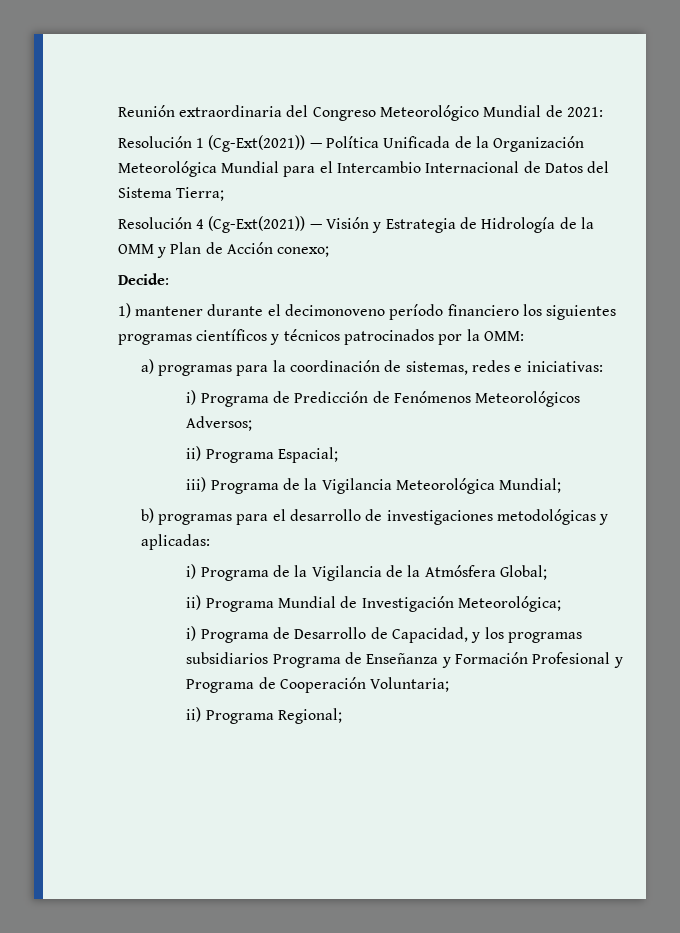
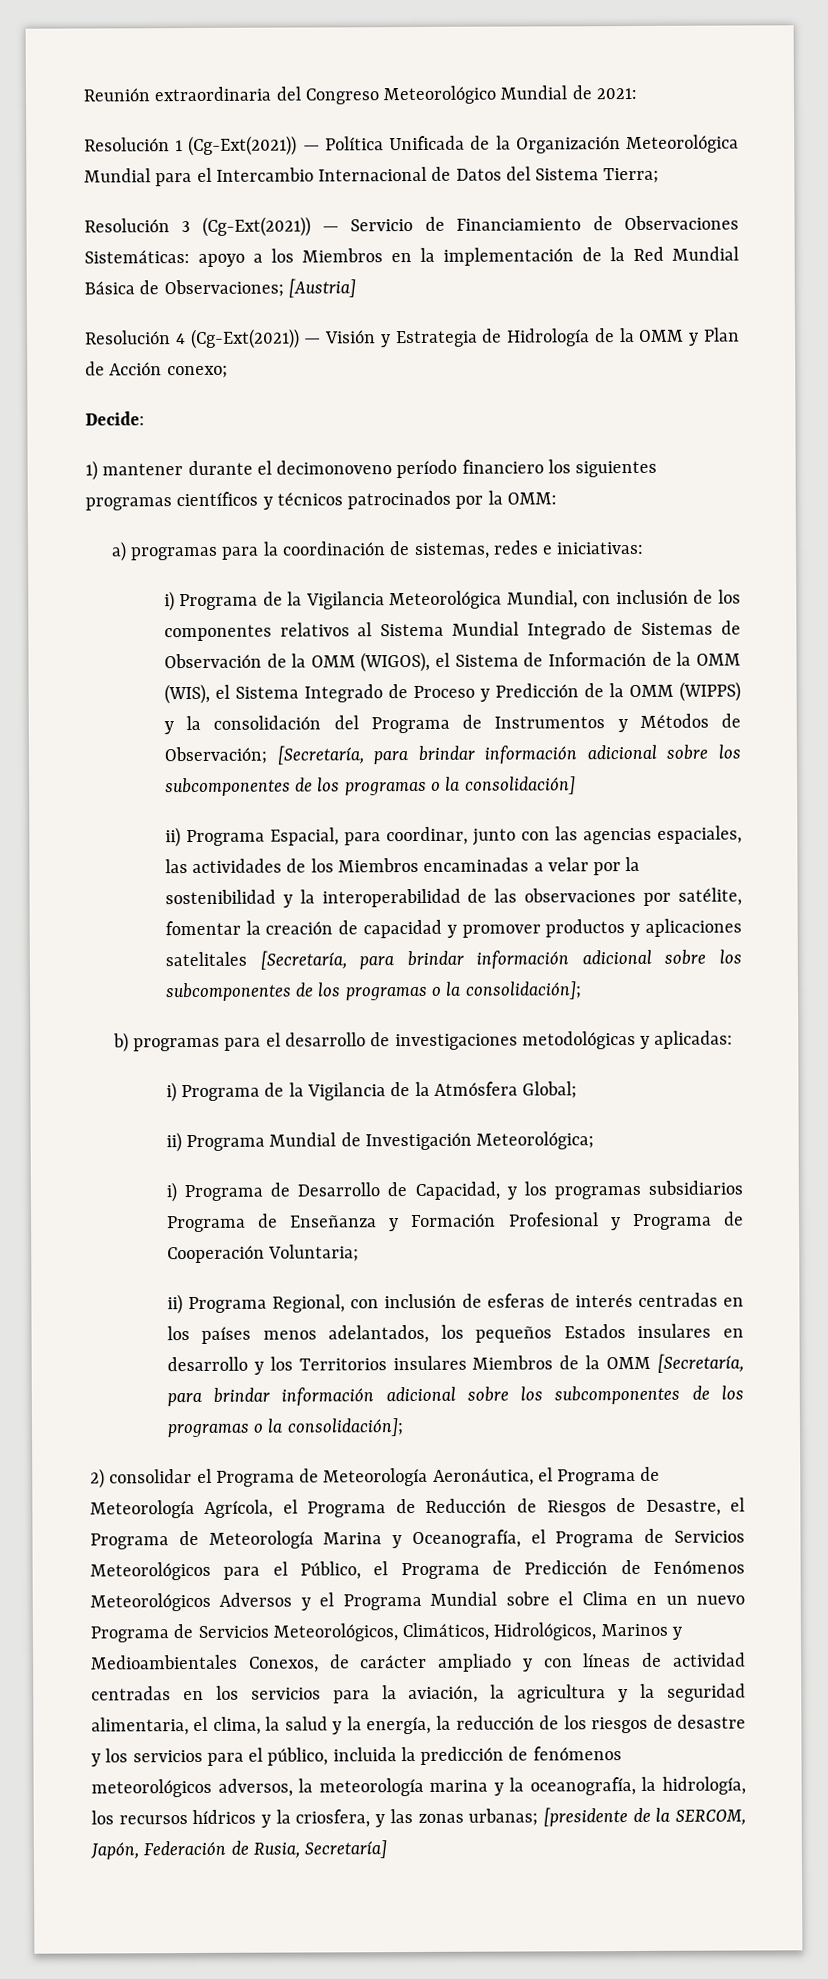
(225, 194) none -> [83,215,740,237] [83,246,739,267] [83,278,356,298] // Resolución 3 (Cg-Ext(2021)) — Servicio de Financiamiento de Observaciones Sistemáticas: apoyo a los Miembros en la implementación de la Red Mundial Básica de Observaciones; [Austria]
[294,391,581,407] [186,416,253,431] [186,446,338,463] [186,477,562,494] Predicción de Fenómenos Meteorológicos Adversos; // ii) Programa Espacial; // iii) Programa de la Vigilancia Meteorológica Mundial; -> [287,589,741,610] [163,620,741,642] [163,651,742,673] [163,681,742,705] [163,713,741,735] [163,744,741,765] [164,776,576,797] [164,825,742,848] [164,856,641,876] [164,887,742,908] [164,918,742,939] [164,949,742,970] [164,981,582,1002] la Vigilancia Meteorológica Mundial, con inclusión de los componentes relativos al Sistema Mundial Integrado de Sistemas de Observación de la OMM (WIGOS), el Sistema de Información de la OMM (WIS), el Sistema Integrado de Proceso y Predicción de la OMM (WIPPS) y la consolidación del Programa de Instrumentos y Métodos de Observación; [Secretaría, para brindar información adicional sobre los subcomponentes de los programas o la consolidación] // ii) Programa Espacial, para coordinar, junto con las agencias espaciales, las actividades de los Miembros encaminadas a velar por la sostenibilidad y la interoperabilidad de las observaciones por satélite, fomentar la creación de capacidad y promover productos y aplicaciones satelitales [Secretaría, para brindar información adicional sobre los subcomponentes de los programas o la consolidación];
[277,708,342,724] Regional; -> [271,1292,744,1313] [166,1323,744,1344] [166,1353,744,1375] [166,1385,744,1407] [166,1418,404,1438] [89,1466,661,1489] [89,1497,746,1519] [89,1528,745,1550] [89,1559,745,1581] [89,1591,746,1612] [89,1622,682,1643] [90,1652,746,1673] [90,1683,747,1704] [90,1714,747,1736] [90,1746,622,1767] [90,1776,746,1798] [90,1807,746,1828] [89,1840,388,1860] Regional, con inclusión de esferas de interés centradas en los países menos adelantados, los pequeños Estados insulares en desarrollo y los Territorios insulares Miembros de la OMM [Secretaría, para brindar información adicional sobre los subcomponentes de los programas o la consolidación]; // 2) consolidar el Programa de Meteorología Aeronáutica, el Programa de Meteorología Agrícola, el Programa de Reducción de Riesgos de Desastre, el Programa de Meteorología Marina y Oceanografía, el Programa de Servicios Meteorológicos para el Público, el Programa de Predicción de Fenómenos Meteorológicos Adversos y el Programa Mundial sobre el Clima en un nuevo Programa de Servicios Meteorológicos, Climáticos, Hidrológicos, Marinos y Medioambientales Conexos, de carácter ampliado y con líneas de actividad centradas en los servicios para la aviación, la agricultura y la seguridad alimentaria, el clima, la salud y la energía, la reducción de los riesgos de desastre y los servicios para el público, incluida la predicción de fenómenos meteorológicos adversos, la meteorología marina y la oceanografía, la hidrología, los recursos hídricos y la criosfera, y las zonas urbanas; [presidente de la SERCOM, Japón, Federación de Rusia, Secretaría]

